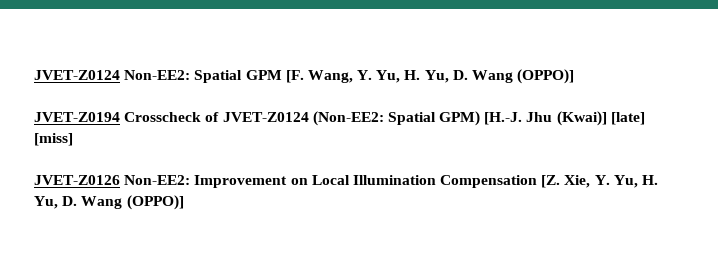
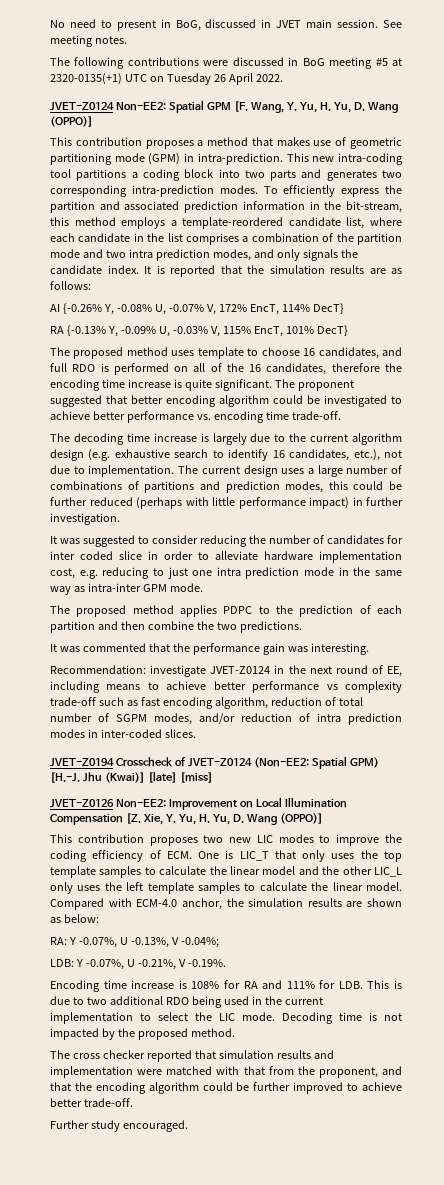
(34, 75) none -> [50,19,403,31] [50,35,127,47] [50,57,403,69] [50,73,283,85] No need to present in BoG, discussed in JVET main session. See meeting notes. // The following contributions were discussed in BoG meeting #5 at 2320-0135(+1) UTC on Tuesday 26 April 2022. //
(575, 76) none -> [50,137,402,149] [50,153,403,165] [50,169,403,181] [50,185,402,197] [50,201,402,213] [50,217,402,229] [50,233,402,245] [50,249,358,261] [50,265,402,277] [50,281,91,290] [50,303,344,315] [50,325,348,337] [50,347,403,359] [50,363,402,375] [50,379,354,391] [50,395,402,407] [50,411,341,423] [50,433,402,445] [50,449,403,461] [50,465,402,477] [50,481,402,493] [50,497,403,509] [50,513,120,525] [50,535,403,547] [50,551,402,563] [50,567,402,579] [50,583,203,595] [50,605,402,617] [50,621,302,633] [50,643,369,655] [50,665,402,677] [50,681,402,693] [50,697,363,709] [50,713,402,725] [50,729,196,738] // This contribution proposes a method that makes use of geometric partitioning mode (GPM) in intra-prediction. This new intra-coding tool partitions a coding block into two parts and generates two corresponding intra-prediction modes. To efficiently express the partition and associated prediction information in the bit-stream, this method employs a template-reordered candidate list, where each candidate in the list comprises a combination of the partition mode and two intra prediction modes, and only signals the candidate index. It is reported that the simulation results are as follows: // AI {-0.26% Y, -0.08% U, -0.07% V, 172% EncT, 114% DecT} // RA {-0.13% Y, -0.09% U, -0.03% V, 115% EncT, 101% DecT} // The proposed method uses template to choose 16 candidates, and full RDO is performed on all of the 16 candidates, therefore the encoding time increase is quite significant. The proponent suggested that better encoding algorithm could be investigated to achieve better performance vs. encoding time trade-off. // The decoding time increase is largely due to the current algorithm design (e.g. exhaustive search to identify 16 candidates, etc.), not due to implementation. The current design uses a large number of combinations of partitions and prediction modes, this could be further reduced (perhaps with little performance impact) in further investigation. // It was suggested to consider reducing the number of candidates for inter coded slice in order to alleviate hardware implementation cost, e.g. reducing to just one intra prediction mode in the same way as intra-inter GPM mode. // The proposed method applies PDPC to the prediction of each partition and then combine the two predictions. // It was commented that the performance gain was interesting. // Recommendation: investigate JVET-Z0124 in the next round of EE, including means to achieve better performance vs complexity trade-off such as fast encoding algorithm, reduction of total number of SGPM modes, and/or reduction of intra prediction modes in inter-coded slices.
(184, 202) none -> [50,834,402,846] [50,850,402,862] [50,866,402,878] [50,882,402,894] [50,898,402,910] [50,914,99,923] [50,937,219,948] [50,959,226,970] [50,980,402,992] [50,996,323,1008] [50,1012,402,1024] [50,1028,235,1040] [50,1050,334,1062] [50,1066,402,1078] [50,1082,402,1094] [50,1098,133,1107] [50,1120,188,1132] // This contribution proposes two new LIC modes to improve the coding efficiency of ECM. One is LIC_T that only uses the top template samples to calculate the linear model and the other LIC_L only uses the left template samples to calculate the linear model. Compared with ECM-4.0 anchor, the simulation results are shown as below: // RA: Y -0.07%, U -0.13%, V -0.04%; // LDB: Y -0.07%, U -0.21%, V -0.19%. // Encoding time increase is 108% for RA and 111% for LDB. This is due to two additional RDO being used in the current implementation to select the LIC mode. Decoding time is not impacted by the proposed method. // The cross checker reported that simulation results and implementation were matched with that from the proponent, and that the encoding algorithm could be further improved to achieve better trade-off. // Further study encouraged.

